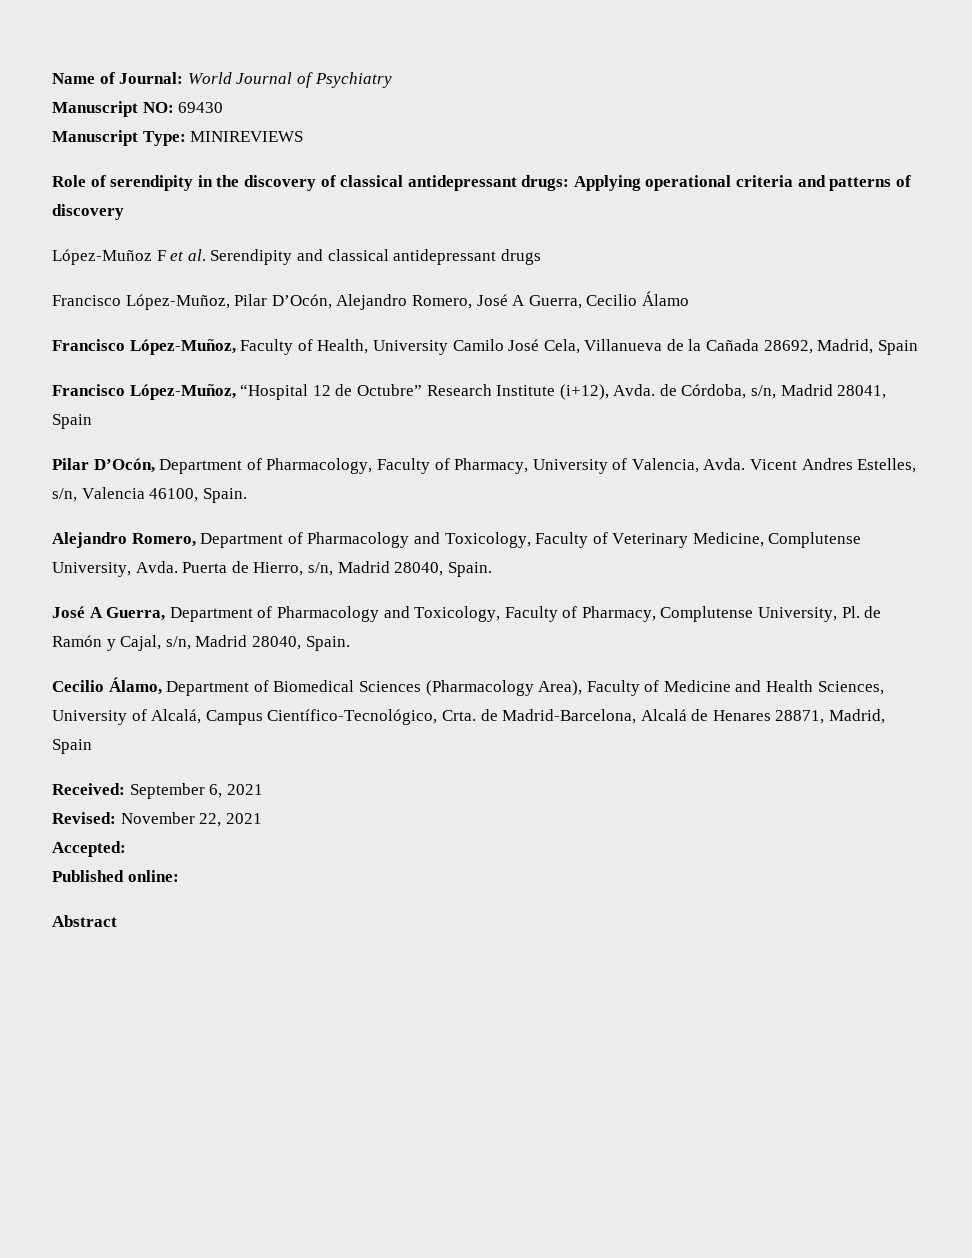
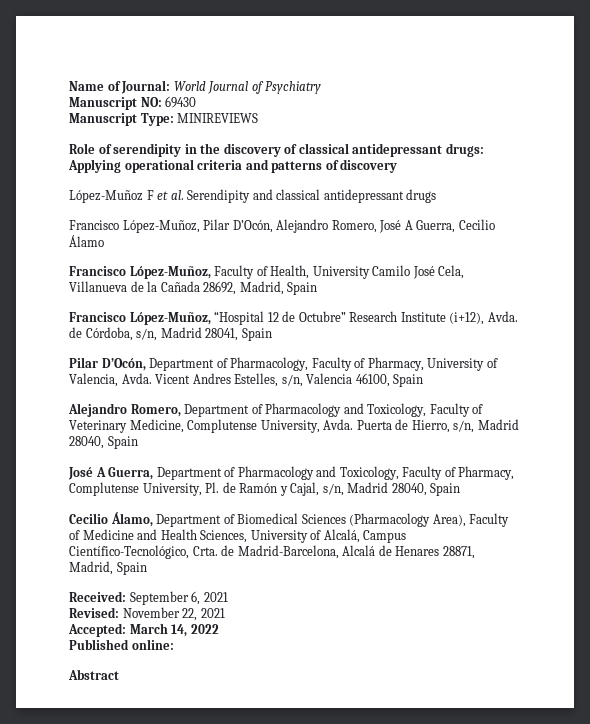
[202,488,247,503] Spain. -> [393,374,424,387] Spain
[447,562,492,577] Spain. -> [107,436,138,449] Spain
[305,636,350,651] Spain. -> [430,483,461,496] Spain
(126, 849) none -> [129,623,219,637] March 14, 2022

